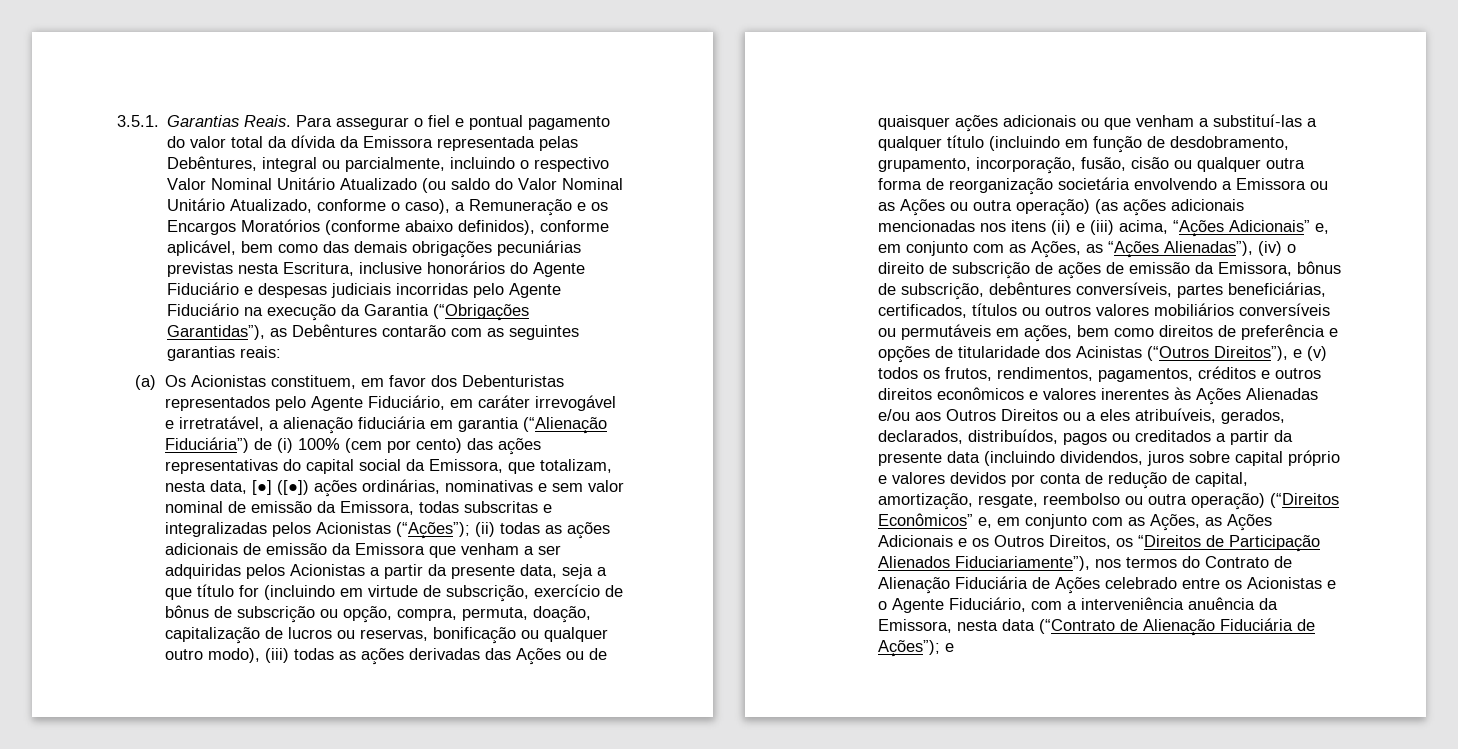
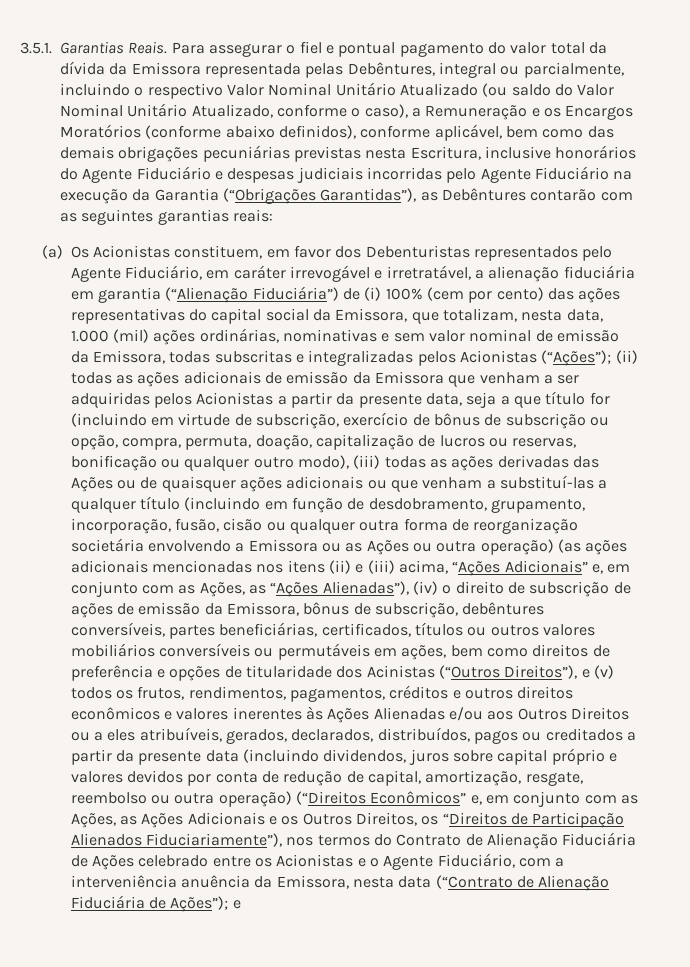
[251,480,309,495] [●] ([●]) -> [70,329,150,343] 1.000 (mil)

